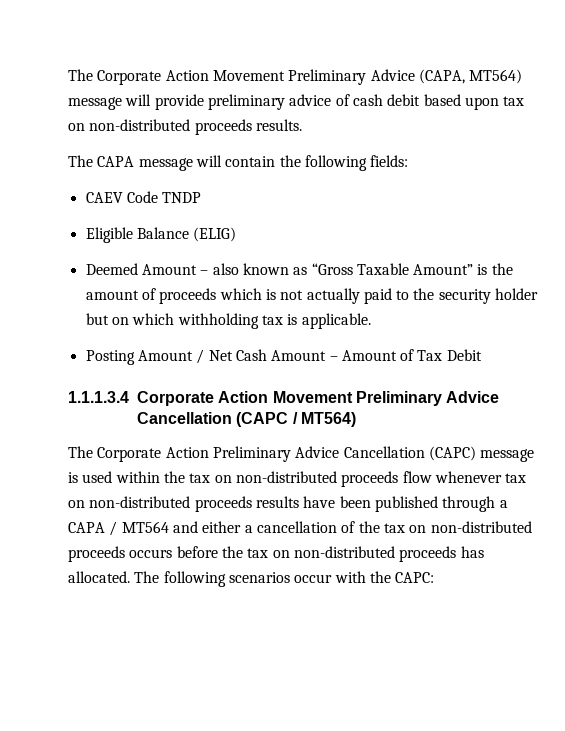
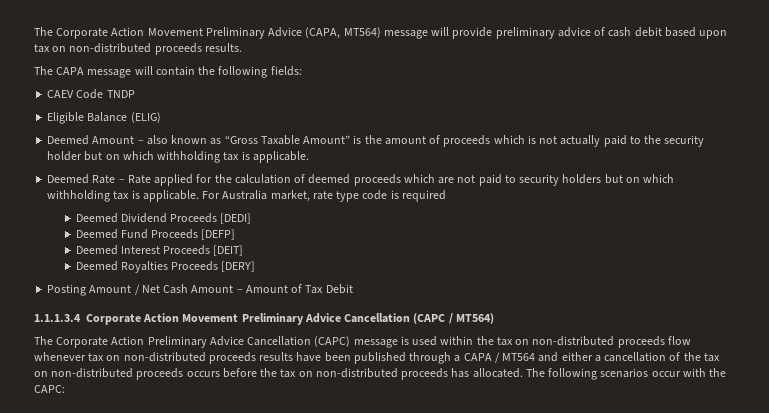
(371, 321) none -> [47,174,675,186] [47,190,446,202] [75,213,252,224] [75,229,236,240] [75,245,244,256] [75,261,256,273] // Deemed Rate – Rate applied for the calculation of deemed proceeds which are not paid to security holders but on which withholding tax is applicable. For Australia market, rate type code is required // Deemed Dividend Proceeds [DEDI] // Deemed Fund Proceeds [DEFP] // Deemed Interest Proceeds [DEIT] // Deemed Royalties Proceeds [DERY]

